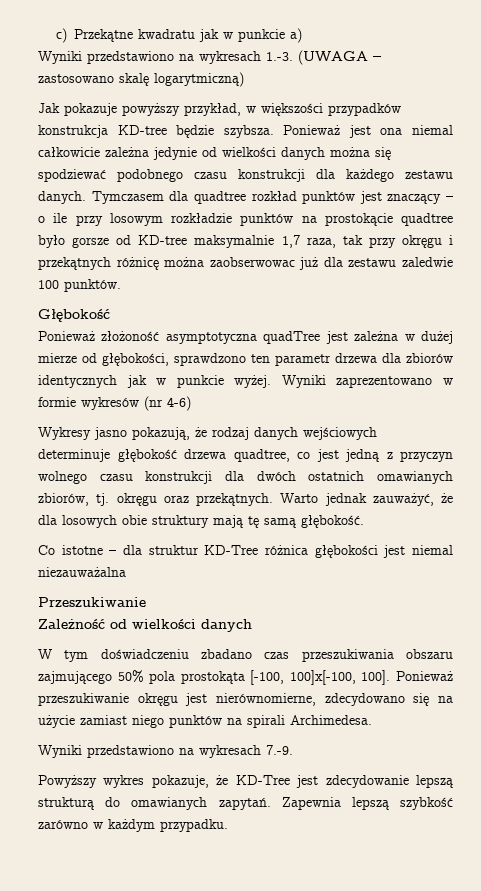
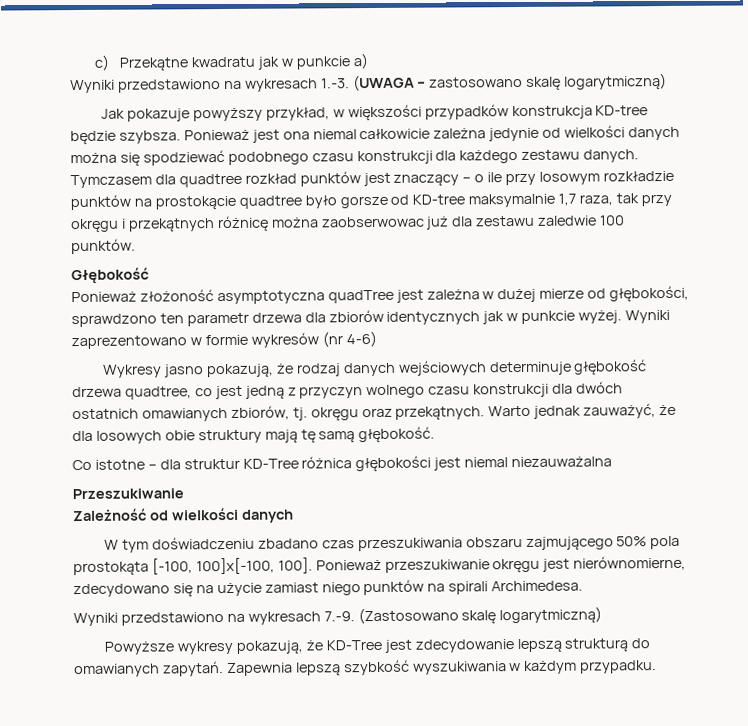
[38,775,209,788] // Powyższy wykres pokazuje, -> [357,606,603,625] [104,640,303,655] (Zastosowano skalę logarytmiczną) // Powyższe wykresy pokazują,
[38,820,88,829] zarówno -> [412,661,507,675] wyszukiwania

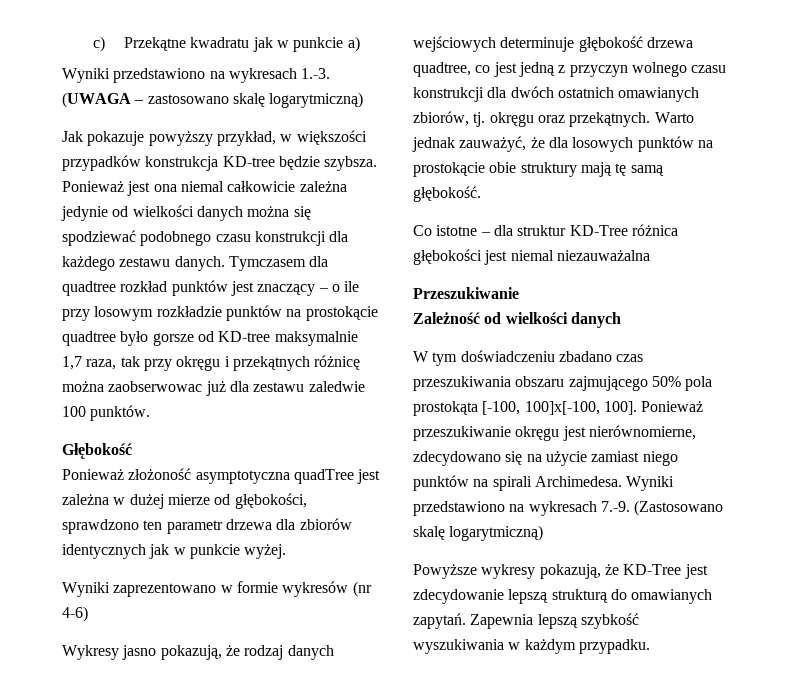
(623, 317) none -> (287, 551) //
(162, 437) none -> [637,136,713,152] [413,162,485,177] punktów na prostokącie
(584, 586) // -> (622, 481) none

